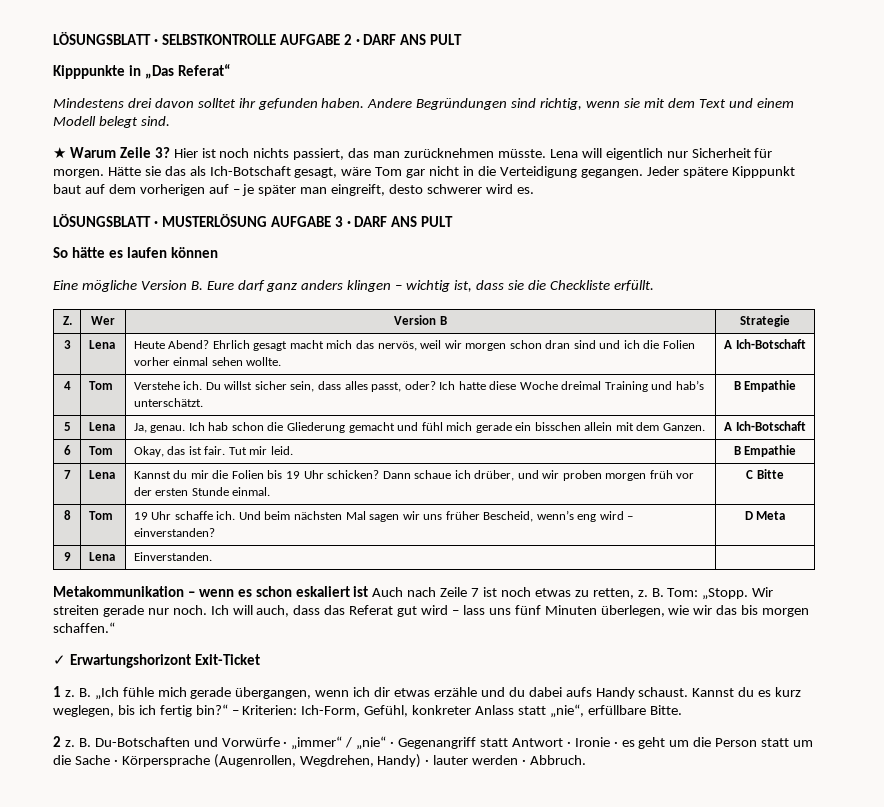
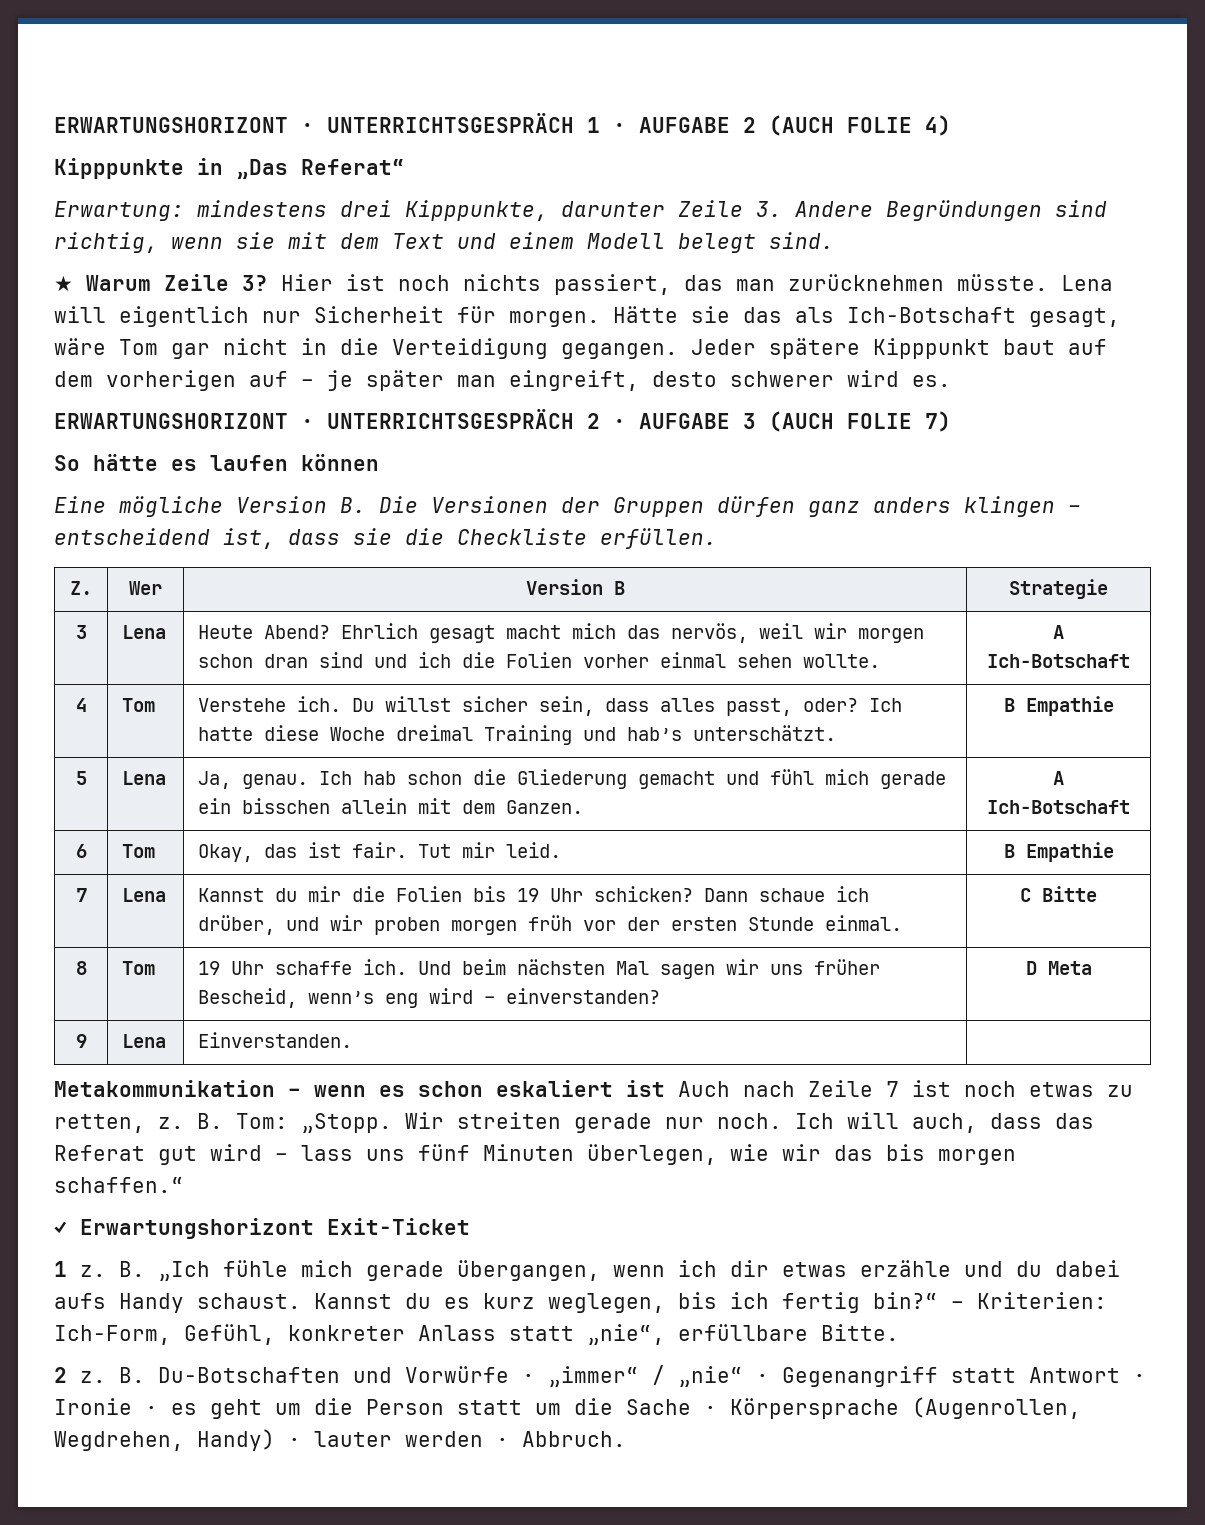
[53,32,463,45] [53,64,231,79] [53,98,365,110] LÖSUNGSBLATT · SELBSTKONTROLLE AUFGABE 2 · DARF ANS PULT // Kipppunkte in „Das Referat“ // Mindestens drei davon solltet ihr gefunden haben. -> [54,113,951,136] [54,158,405,179] [54,200,782,221] ERWARTUNGSHORIZONT · UNTERRICHTSGESPRÄCH 1 · AUFGABE 2 (AUCH FOLIE 4) // Kipppunkte in „Das Referat“ // Erwartung: mindestens drei Kipppunkte, darunter Zeile 3.
[53,214,454,227] LÖSUNGSBLATT · MUSTERLÖSUNG AUFGABE 3 · DARF ANS PULT -> [54,409,951,432] ERWARTUNGSHORIZONT · UNTERRICHTSGESPRÄCH 2 · AUFGABE 3 (AUCH FOLIE 7)
[206,280,265,291] Eure darf -> [379,496,795,517] Die Versionen der Gruppen dürfen
[406,280,451,292] wichtig -> [54,528,210,545] entscheidend
[613,280,654,291] erfüllt. -> [600,528,717,549] erfüllen.

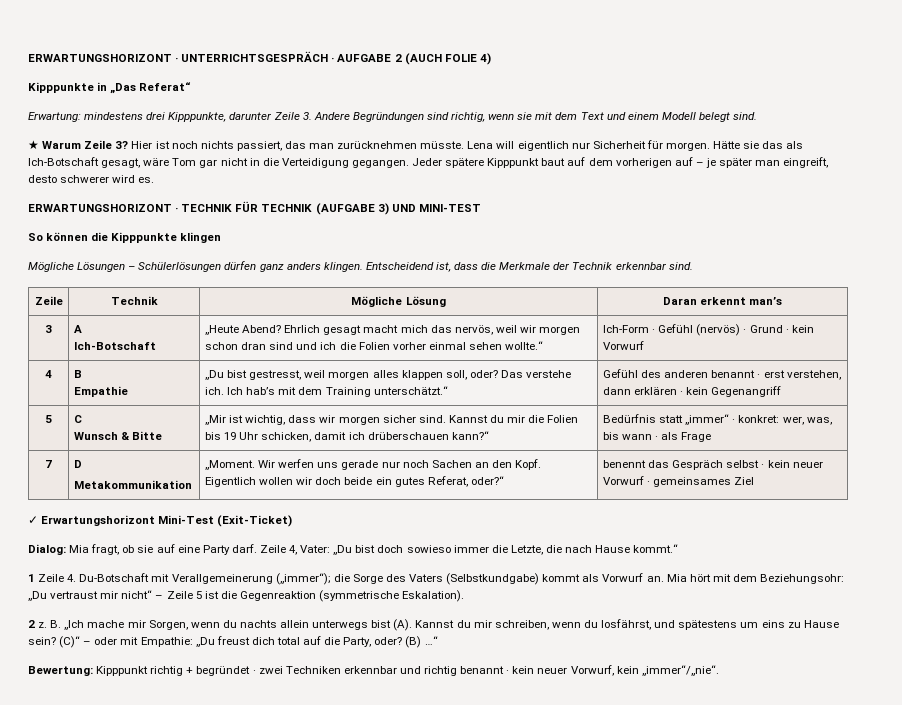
[54,113,600,133] ERWARTUNGSHORIZONT · UNTERRICHTSGESPRÄCH 1 -> [28,51,329,62] ERWARTUNGSHORIZONT · UNTERRICHTSGESPRÄCH
[327,409,951,432] [54,454,379,471] [54,496,1081,517] [54,528,717,549] [70,581,92,595] [129,581,162,595] [525,579,625,595] [1009,579,1108,599] [75,625,87,639] [122,625,167,639] [198,625,254,639] UNTERRICHTSGESPRÄCH 2 · AUFGABE 3 (AUCH FOLIE 7) // So hätte es laufen können // Eine mögliche Version B. Die Versionen der Gruppen dürfen ganz anders klingen – entscheidend ist, dass sie die Checkliste erfüllen. // Z. | Wer | Version B | Strategie // 3 | Lena | Heute -> [181,201,481,215] [28,232,222,243] [28,261,693,272] [34,296,63,305] [110,296,158,305] [351,296,446,307] [662,297,783,305] [45,325,52,333] [73,325,82,333] [73,342,156,350] [204,325,239,335] TECHNIK FÜR TECHNIK (AUFGABE 3) UND MINI-TEST // So können die Kipppunkte klingen // Mögliche Lösungen – Schülerlösungen dürfen ganz anders klingen. Entscheidend ist, dass die Merkmale der Technik erkennbar sind. // Zeile | Technik | Mögliche Lösung | Daran erkennt man’s // 3 | A // Ich-Botschaft | „Heute
[803,654,881,668] [1053,625,1064,639] [987,654,1130,668] [75,698,87,712] [122,698,156,712] [198,696,903,716] [198,725,837,745] [1003,696,1114,716] [75,771,87,785] [122,771,167,785] [198,769,947,789] [198,798,584,814] [1053,771,1064,785] [987,800,1130,814] [75,844,87,858] [122,844,156,858] [198,842,562,862] [1003,842,1114,862] [75,888,87,902] [122,888,167,902] wollte. | A Ich-Botschaft // 4 | Tom | Verstehe ich. Du willst sicher sein, dass alles passt, oder? Ich hatte diese Woche dreimal Training und hab’s unterschätzt. | B Empathie // 5 | Lena | Ja, genau. Ich hab schon die Gliederung gemacht und fühl mich gerade ein bisschen allein mit dem Ganzen. | A Ich-Botschaft // 6 | Tom | Okay, das ist fair. Tut mir leid. | B Empathie // 7 | Lena | -> [505,341,544,350] [602,324,814,336] [602,341,644,350] [45,370,52,378] [73,370,82,378] [73,386,128,397] [204,370,572,380] [204,386,448,397] [602,369,841,380] [602,386,782,397] [45,415,52,423] [73,415,82,423] [73,431,163,440] [204,415,446,425] wollte.“ | Ich-Form · Gefühl (nervös) · Grund · kein Vorwurf // 4 | B // Empathie | „Du bist gestresst, weil morgen alles klappen soll, oder? Das verstehe ich. Ich hab’s mit dem Training unterschätzt.“ | Gefühl des anderen benannt · erst verstehen, dann erklären · kein Gegenangriff // 5 | C // Wunsch & Bitte | „Mir ist wichtig, dass wir morgen sicher sind.
[594,886,870,902] [198,915,903,935] [1020,886,1097,902] [75,961,87,975] [122,961,156,975] [198,959,881,979] [198,988,661,1008] [1025,961,1092,975] [75,1034,87,1048] [122,1034,167,1048] [198,1032,353,1048] [54,1080,1133,1097] [54,1112,1094,1133] [54,1144,1016,1165] [54,1177,184,1193] [54,1218,470,1239] [54,1260,1120,1281] [54,1292,1107,1313] [54,1324,899,1345] [54,1365,1146,1387] [54,1397,1081,1419] [54,1429,626,1451] schicken? Dann schaue ich drüber, und wir proben morgen früh vor der ersten Stunde einmal. | C Bitte // 8 | Tom | 19 Uhr schaffe ich. Und beim nächsten Mal sagen wir uns früher Bescheid, wenn’s eng wird – einverstanden? | D Meta // 9 | Lena | Einverstanden. | // Metakommunikation – wenn es schon eskaliert ist Auch nach Zeile 7 ist noch etwas zu retten, z. B. Tom: „Stopp. Wir streiten gerade nur noch. Ich will auch, dass das Referat gut wird – lass uns fünf Minuten überlegen, wie wir das bis morgen schaffen.“ // ✓ Erwartungshorizont Exit-Ticket // 1 z. B. „Ich fühle mich gerade übergangen, wenn ich dir etwas erzähle und du dabei aufs Handy schaust. Kannst du es kurz weglegen, bis ich fertig bin?“ – Kriterien: Ich-Form, Gefühl, konkreter Anlass statt „nie“, erfüllbare Bitte. // 2 z. B. Du-Botschaften und Vorwürfe · „immer“ / „nie“ · Gegenangriff statt Antwort · Ironie · es geht um die Person statt um die Sache · Körpersprache (Augenrollen, Wegdrehen, Handy) · lauter werden · Abbruch. -> [261,431,489,442] [602,414,832,425] [602,432,712,442] [45,460,52,468] [73,460,82,468] [73,480,192,489] [204,459,542,470] [204,476,504,487] [602,460,823,470] [602,476,755,487] [28,515,293,527] [28,544,679,555] [28,573,845,585] [28,590,465,602] [28,619,839,631] [28,636,438,648] [28,665,719,676] schicken, damit ich drüberschauen kann?“ | Bedürfnis statt „immer“ · konkret: wer, was, bis wann · als Frage // 7 | D // Metakommunikation | „Moment. Wir werfen uns gerade nur noch Sachen an den Kopf. Eigentlich wollen wir doch beide ein gutes Referat, oder?“ | benennt das Gespräch selbst · kein neuer Vorwurf · gemeinsames Ziel // ✓ Erwartungshorizont Mini-Test (Exit-Ticket) // Dialog: Mia fragt, ob sie auf eine Party darf. Zeile 4, Vater: „Du bist doch sowieso immer die Letzte, die nach Hause kommt.“ // 1 Zeile 4. Du-Botschaft mit Verallgemeinerung („immer“); die Sorge des Vaters (Selbstkundgabe) kommt als Vorwurf an. Mia hört mit dem Beziehungsohr: „Du vertraust mir nicht“ – Zeile 5 ist die Gegenreaktion (symmetrische Eskalation). // 2 z. B. „Ich mache mir Sorgen, wenn du nachts allein unterwegs bist (A). Kannst du mir schreiben, wenn du losfährst, und spätestens um eins zu Hause sein? (C)“ – oder mit Empathie: „Du freust dich total auf die Party, oder? (B) …“ // Bewertung: Kipppunkt richtig + begründet · zwei Techniken erkennbar und richtig benannt · kein neuer Vorwurf, kein „immer“/„nie“.

